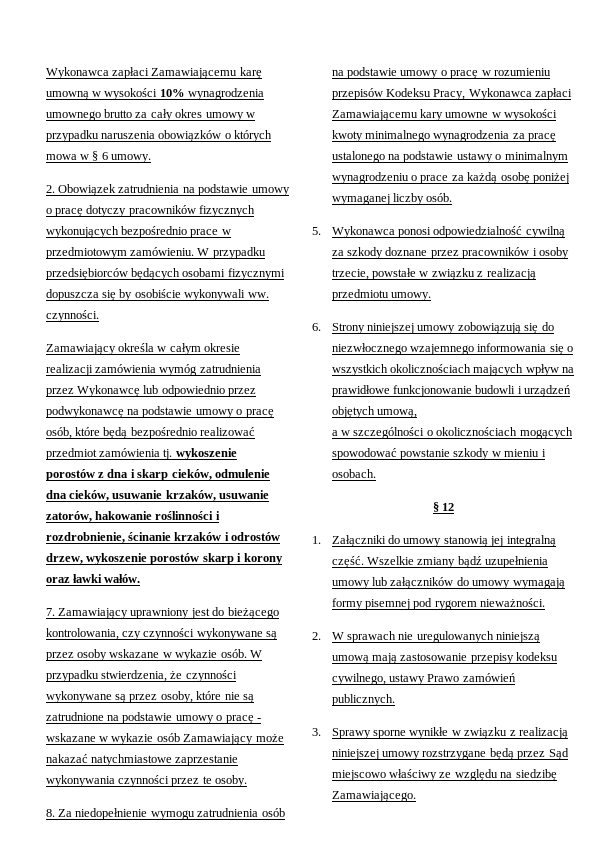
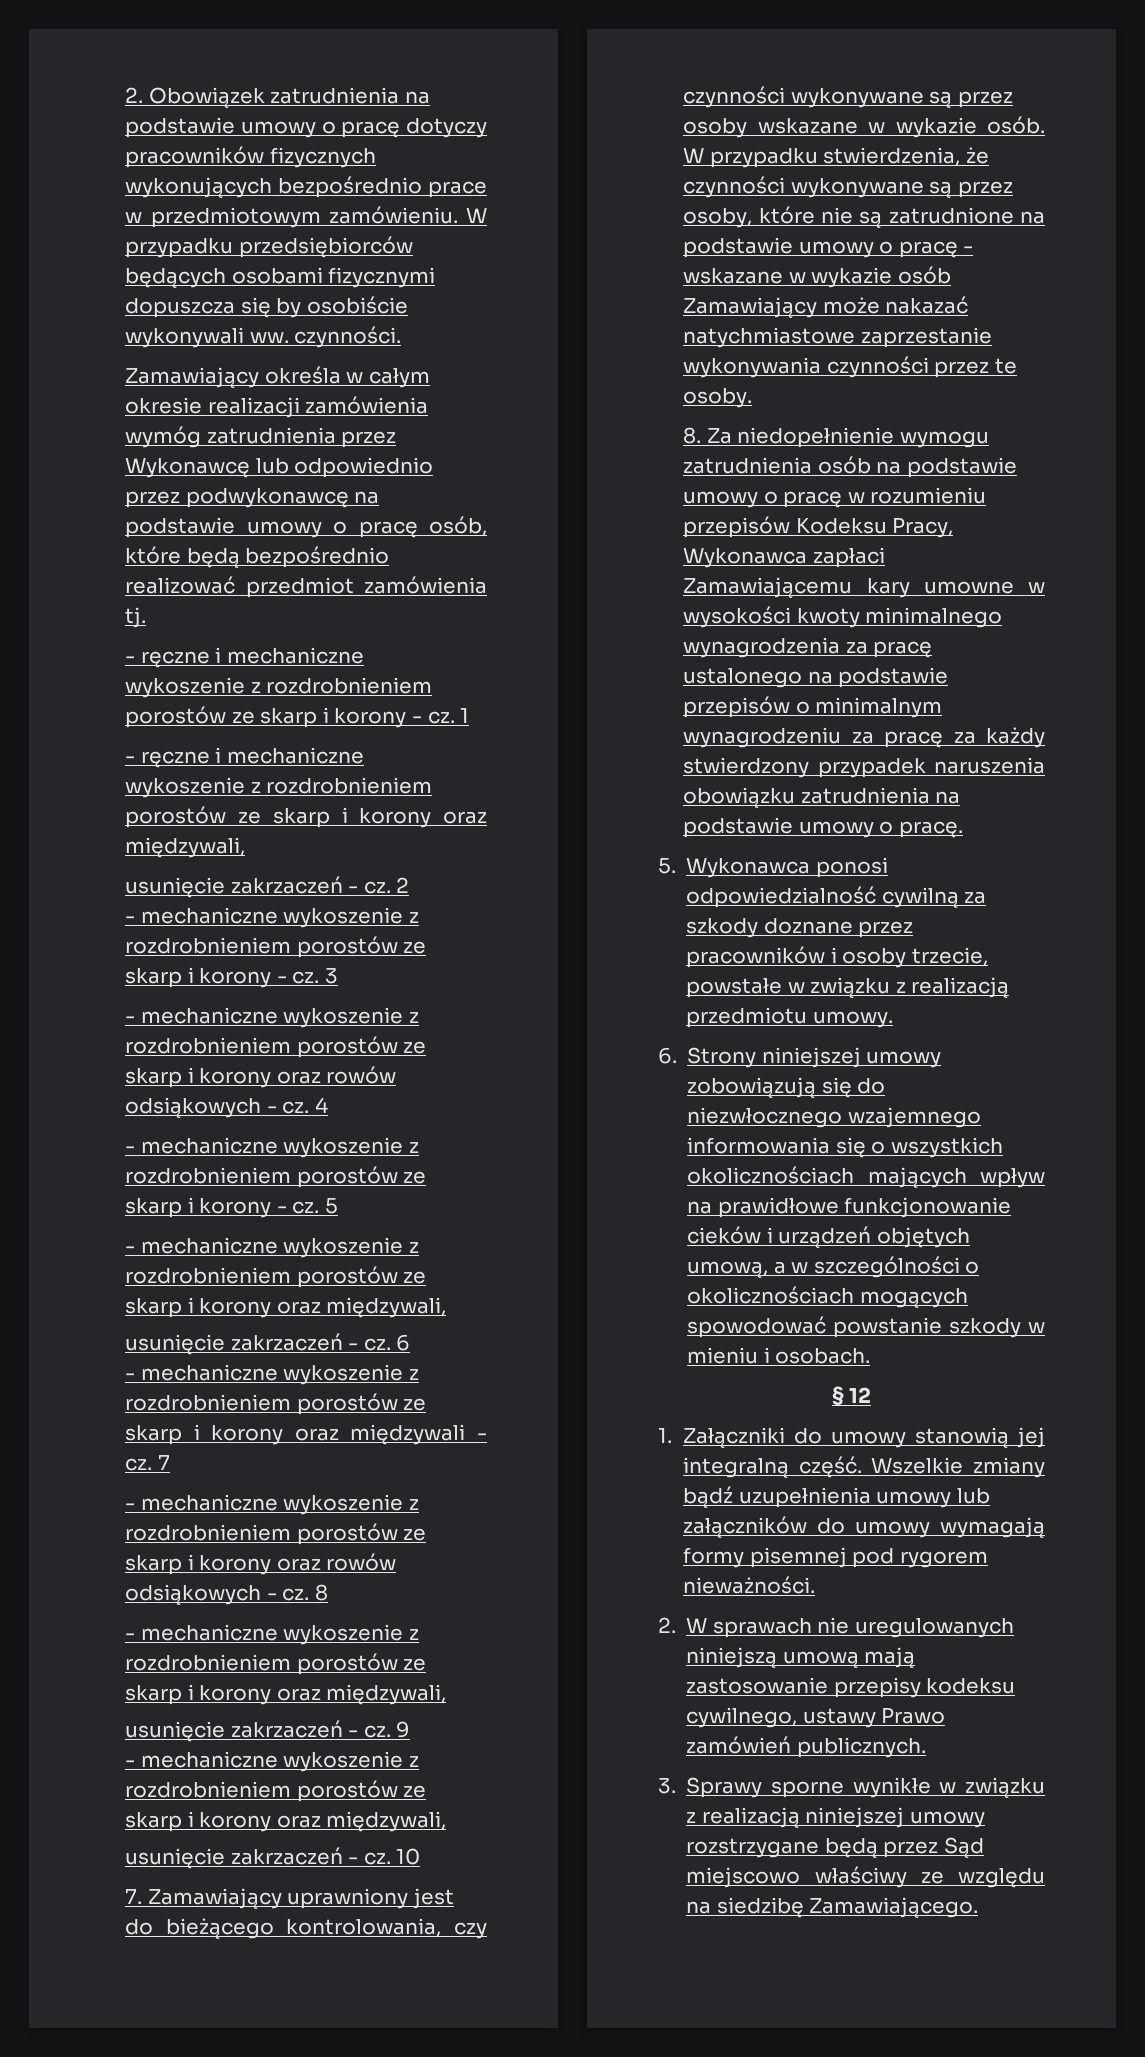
[45,67,262,79] [45,88,265,100] [45,109,255,121] [45,130,273,142] [45,151,152,163] Wykonawca zapłaci Zamawiającemu karę umowną w wysokości 10% wynagrodzenia umownego brutto za cały okres umowy w przypadku naruszenia obowiązków o których mowa w § 6 umowy. // -> (125, 95) none
[175,448,237,460] [45,469,270,481] [45,490,270,501] [45,511,220,522] [45,532,281,543] [45,553,283,565] [45,574,141,583] wykoszenie porostów z dna i skarp cieków, odmulenie dna cieków, usuwanie krzaków, usuwanie zatorów, hakowanie roślinności i rozdrobnienie, ścinanie krzaków i odrostów drzew, wykoszenie porostów skarp i korony oraz ławki wałów. -> [125,647,364,668] [125,677,433,698] [125,706,470,728] [125,747,364,768] [125,777,433,798] [125,806,487,828] [125,837,246,858] [125,876,410,898] [125,907,419,928] [125,936,427,958] [125,967,338,988] [125,1007,419,1028] [125,1036,427,1058] [125,1066,397,1088] [125,1097,328,1118] [125,1137,419,1158] [125,1166,427,1188] [125,1197,338,1218] [125,1237,419,1258] [125,1266,427,1288] [125,1297,447,1318] [125,1333,411,1355] [125,1364,419,1385] [125,1393,427,1415] [125,1424,487,1445] [125,1455,170,1471] [125,1494,419,1515] [125,1523,427,1545] [125,1553,397,1575] [125,1584,328,1605] [125,1624,419,1645] [125,1653,427,1675] [125,1684,447,1705] [125,1720,411,1742] [125,1751,419,1772] [125,1780,427,1802] [125,1811,447,1832] [125,1847,421,1869] // - ręczne i mechaniczne wykoszenie z rozdrobnieniem porostów ze skarp i korony - cz. 1 // - ręczne i mechaniczne wykoszenie z rozdrobnieniem porostów ze skarp i korony oraz międzywali, // usunięcie zakrzaczeń - cz. 2 // - mechaniczne wykoszenie z rozdrobnieniem porostów ze skarp i korony - cz. 3 // - mechaniczne wykoszenie z rozdrobnieniem porostów ze skarp i korony oraz rowów odsiąkowych - cz. 4 // - mechaniczne wykoszenie z rozdrobnieniem porostów ze skarp i korony - cz. 5 // - mechaniczne wykoszenie z rozdrobnieniem porostów ze skarp i korony oraz międzywali, // usunięcie zakrzaczeń - cz. 6 // - mechaniczne wykoszenie z rozdrobnieniem porostów ze skarp i korony oraz międzywali - cz. 7 // - mechaniczne wykoszenie z rozdrobnieniem porostów ze skarp i korony oraz rowów odsiąkowych - cz. 8 // - mechaniczne wykoszenie z rozdrobnieniem porostów ze skarp i korony oraz międzywali, // usunięcie zakrzaczeń - cz. 9 // - mechaniczne wykoszenie z rozdrobnieniem porostów ze skarp i korony oraz międzywali, // usunięcie zakrzaczeń - cz. 10
[456,152,493,163] ustawy -> [683,696,791,718] przepisów
[411,172,569,184] [331,193,453,205] o prace za każdą osobę poniżej wymaganej liczby osób. -> [851,727,1045,748] [683,757,1045,778] [683,787,961,808] [683,817,963,838] za pracę za każdy stwierdzony przypadek naruszenia obowiązku zatrudnienia na podstawie umowy o pracę.
[475,385,516,394] budowli -> [687,1226,762,1244] cieków
(418, 413) // -> (769, 1269) none

